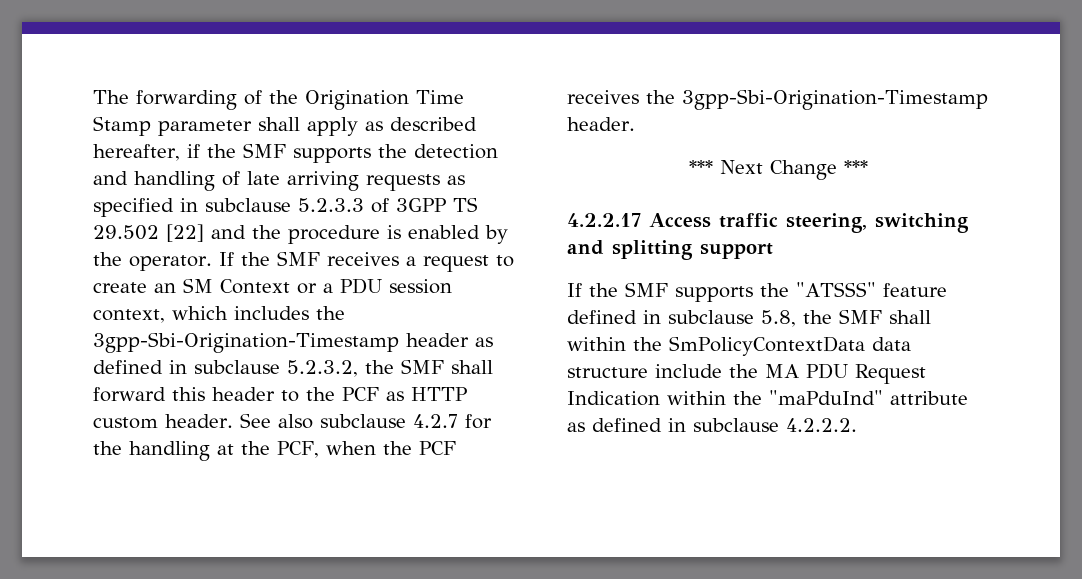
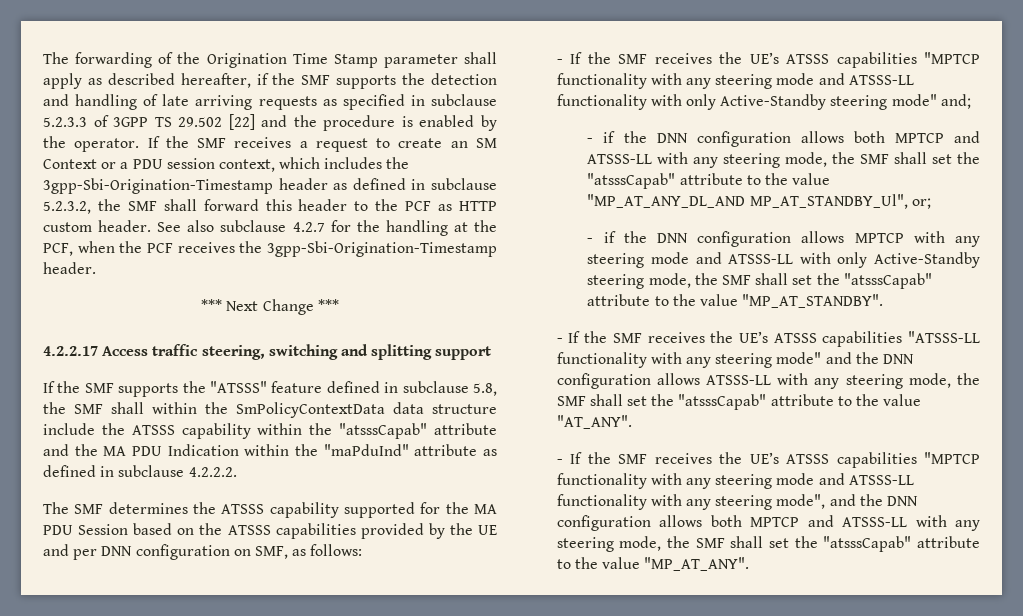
[765,363,926,384] MA PDU Request -> [131,423,497,439] [43,444,162,456] ATSSS capability within the "atsssCapab" attribute and the MA PDU
(857, 425) none -> [43,502,497,518] [43,523,498,539] [43,544,363,560] [556,52,980,68] [556,73,914,89] [556,94,971,110] [587,131,980,147] [587,152,981,168] [587,173,831,189] [587,194,931,209] [587,231,980,247] [587,252,980,268] [587,273,932,289] [587,294,884,308] [556,331,980,347] [556,352,914,368] [556,373,980,389] [556,394,922,410] [556,415,632,429] [556,452,980,468] [556,473,914,489] [556,494,918,510] [556,515,980,531] [556,536,980,552] [556,557,750,571] // The SMF determines the ATSSS capability supported for the MA PDU Session based on the ATSSS capabilities provided by the UE and per DNN configuration on SMF, as follows: // - If the SMF receives the UE’s ATSSS capabilities "MPTCP functionality with any steering mode and ATSSS-LL functionality with only Active-Standby steering mode" and; // - if the DNN configuration allows both MPTCP and ATSSS-LL with any steering mode, the SMF shall set the "atsssCapab" attribute to the value "MP_AT_ANY_DL_AND MP_AT_STANDBY_Ul", or; // - if the DNN configuration allows MPTCP with any steering mode and ATSSS-LL with only Active-Standby steering mode, the SMF shall set the "atsssCapab" attribute to the value "MP_AT_STANDBY". // - If the SMF receives the UE’s ATSSS capabilities "ATSSS-LL functionality with any steering mode" and the DNN configuration allows ATSSS-LL with any steering mode, the SMF shall set the "atsssCapab" attribute to the value "AT_ANY". // - If the SMF receives the UE’s ATSSS capabilities "MPTCP functionality with any steering mode and ATSSS-LL functionality with any steering mode", and the DNN configuration allows both MPTCP and ATSSS-LL with any steering mode, the SMF shall set the "atsssCapab" attribute to the value "MP_AT_ANY".

